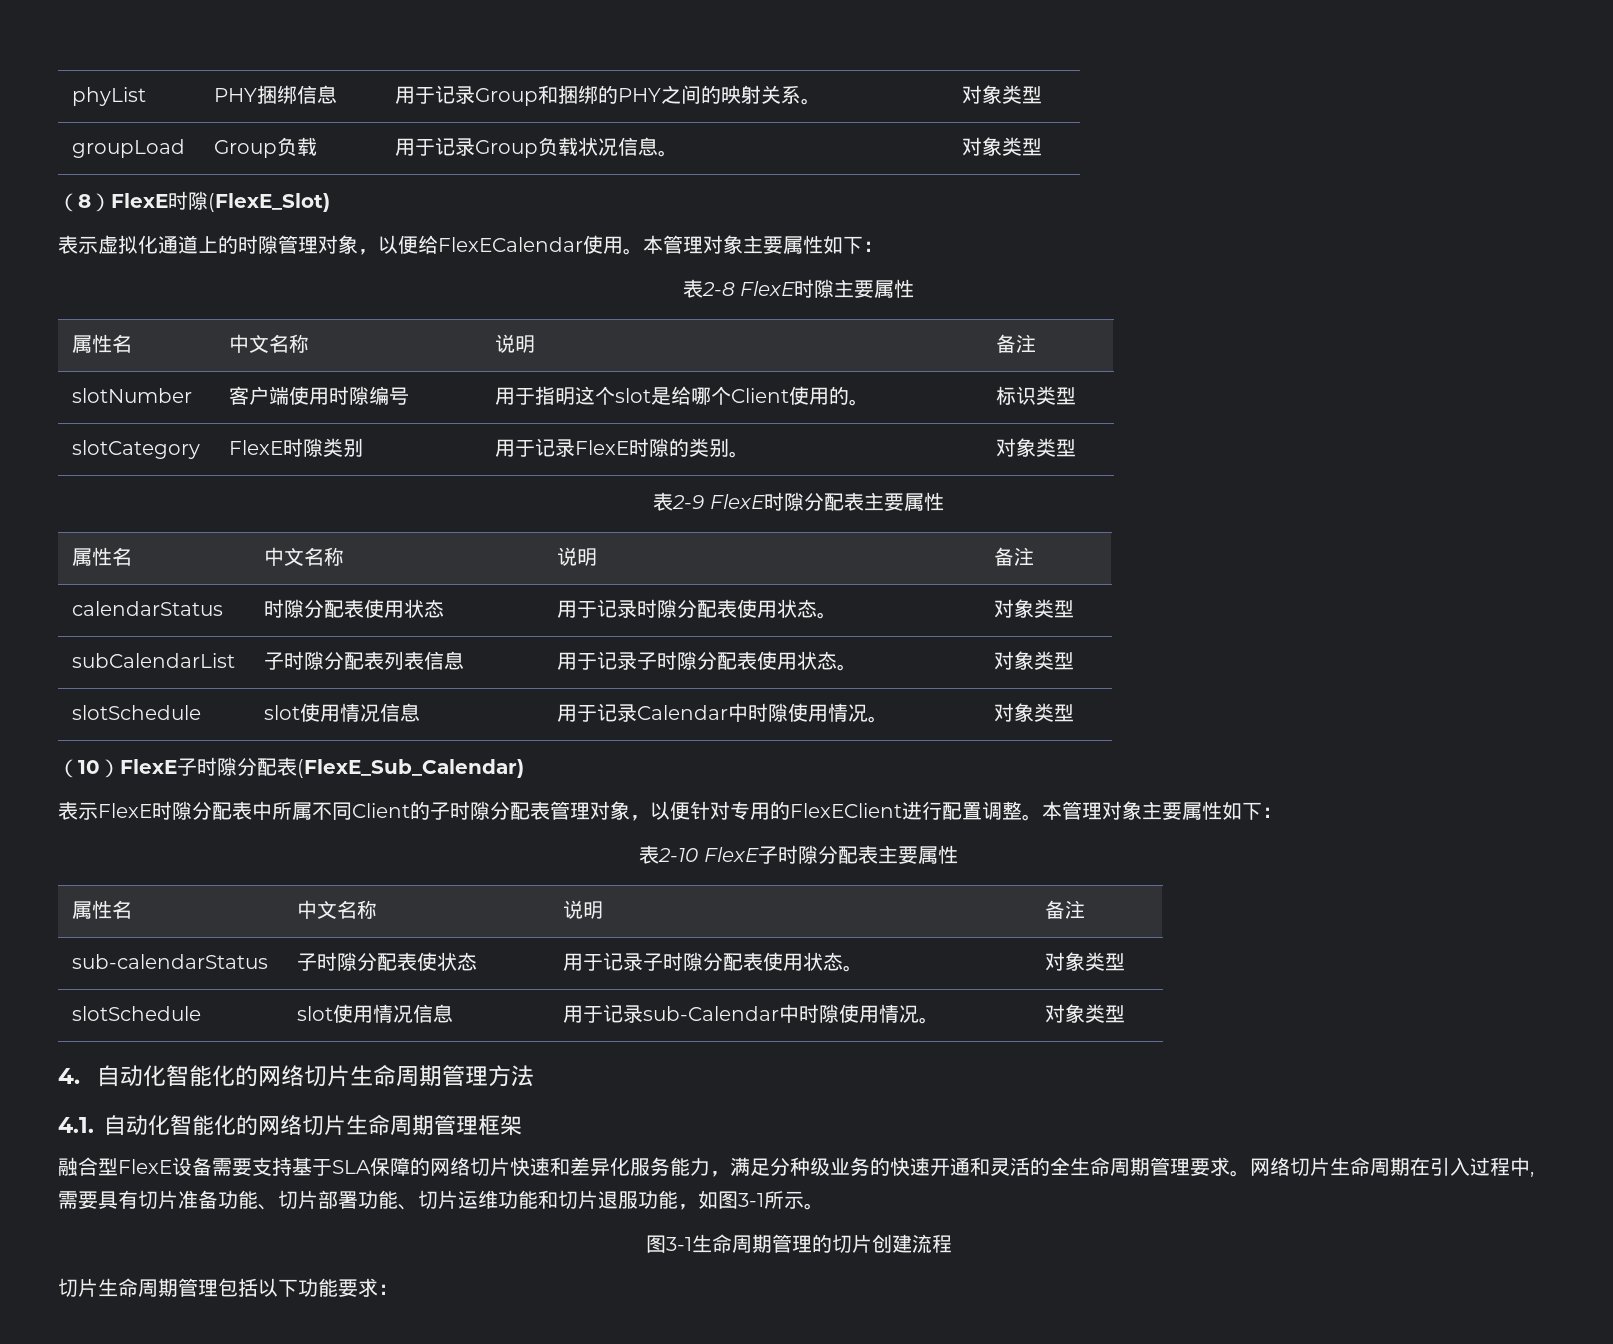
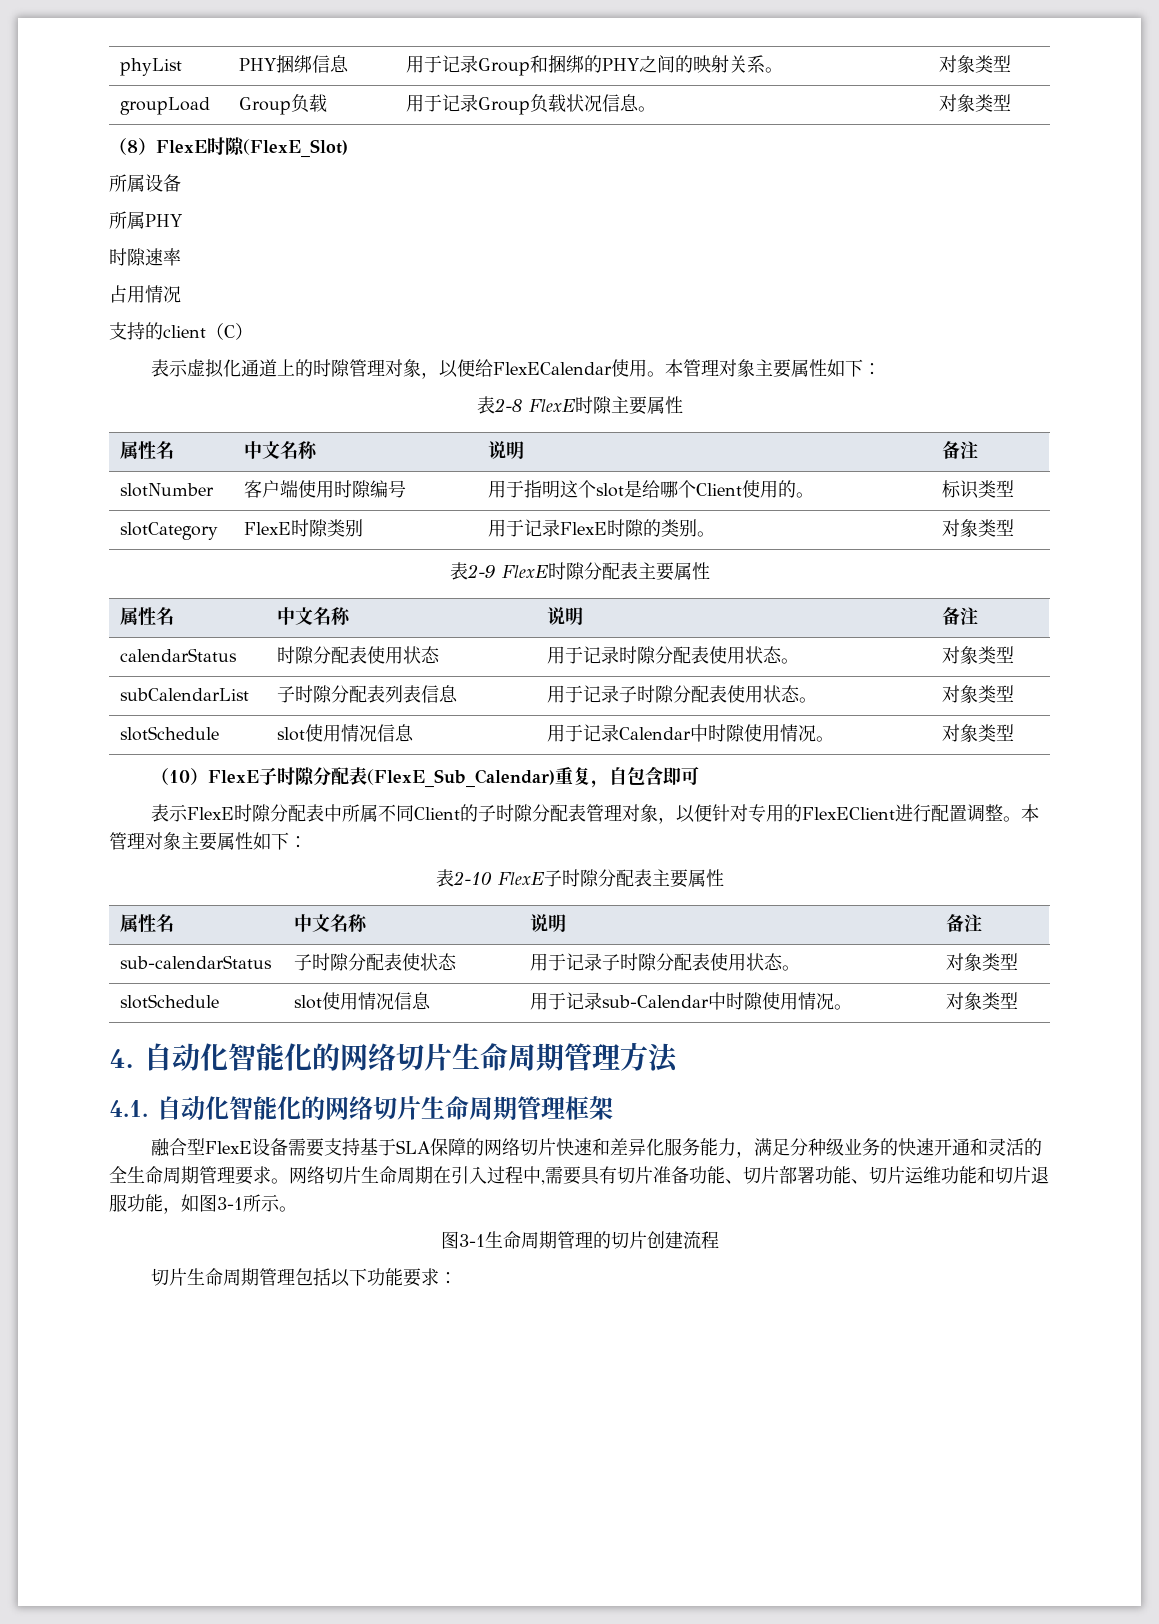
(330, 202) none -> [109,174,181,192] [109,211,182,229] [109,248,181,266] [109,285,181,303] [109,322,253,340] // 所属设备 // 所属PHY // 时隙速率 // 占用情况 // 支持的client（C）
(524, 768) none -> [555,766,700,788] 重复，自包含即可

